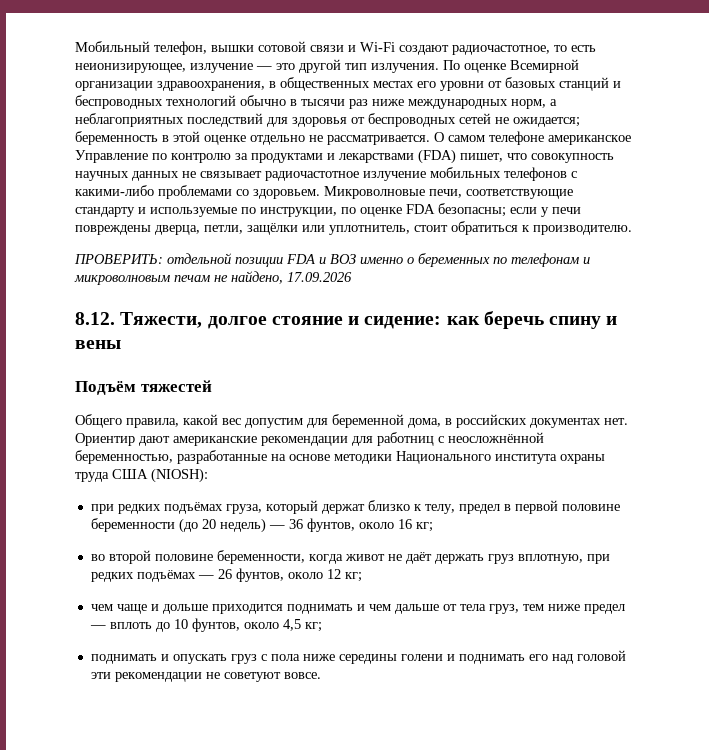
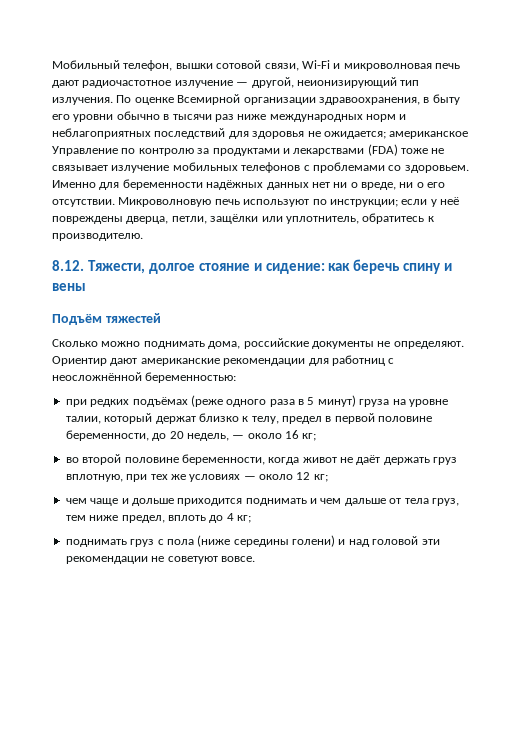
[310,42,596,55] [75,59,341,73] связи и Wi-Fi создают радиочастотное, то есть неионизирующее, излучение — это другой -> [264,60,460,71] [52,77,397,88] связи, Wi-Fi и микроволновая печь дают радиочастотное излучение — другой, неионизирующий
[280,77,621,91] [75,95,236,109] общественных местах его уровни от базовых станций и беспроводных технологий -> [432,94,460,105] [52,114,114,122] быту его уровни
[511,99,557,109] норм, а -> [366,114,407,122] норм и
[351,113,580,127] [75,131,544,145] от беспроводных сетей не ожидается; беременность в этой оценке отдельно не рассматривается. О самом телефоне -> [307,131,386,139] не ожидается;
[460,153,614,163] [75,171,179,181] пишет, что совокупность научных данных -> [401,148,428,154] тоже
[265,171,359,181] радиочастотное -> (108, 168) none
[75,185,154,196] какими-либо -> (310, 168) none
[324,186,573,199] [75,203,506,217] Микроволновые печи, соответствующие стандарту и используемые по инструкции, по оценке FDA безопасны; -> [52,179,446,190] [52,197,398,207] Именно для беременности надёжных данных нет ни о вреде, ни о его отсутствии. Микроволновую печь используют по инструкции;
[552,207,581,214] печи -> [440,197,459,205] неё
[414,221,518,235] стоит обратиться -> [362,213,425,224] обратитесь
[74,253,590,267] [74,271,352,285] // ПРОВЕРИТЬ: отдельной позиции FDA и ВОЗ именно о беременных по телефонам и микроволновым печам не найдено, 17.09.2026 -> (143, 237) none
[75,414,628,428] Общего правила, какой вес допустим для беременной дома, в российских документах нет. -> [52,338,464,349] Сколько можно поднимать дома, российские документы не определяют.
[75,450,605,464] [75,468,208,483] [90,502,262,514] беременностью, разработанные на основе методики Национального института охраны труда США (NIOSH): // при редких подъёмах груза, -> [145,372,237,383] [65,395,448,407] [65,416,101,424] беременностью: // при редких подъёмах (реже одного раза в 5 минут) груза на уровне талии,
[90,518,355,533] беременности (до 20 недель) — 36 фунтов, -> [65,430,245,441] беременности, до 20 недель, —
[90,568,284,582] редких подъёмах — 26 фунтов, -> [150,474,256,482] тех же условиях —
[583,604,625,614] [89,618,301,632] предел — вплоть до 10 фунтов, около 4,5 -> [121,513,234,523] предел, вплоть до 4
[160,654,227,664] и опускать -> (127, 543) none
[302,654,548,664] ниже середины голени и поднимать его -> [197,535,346,547] (ниже середины голени) и

